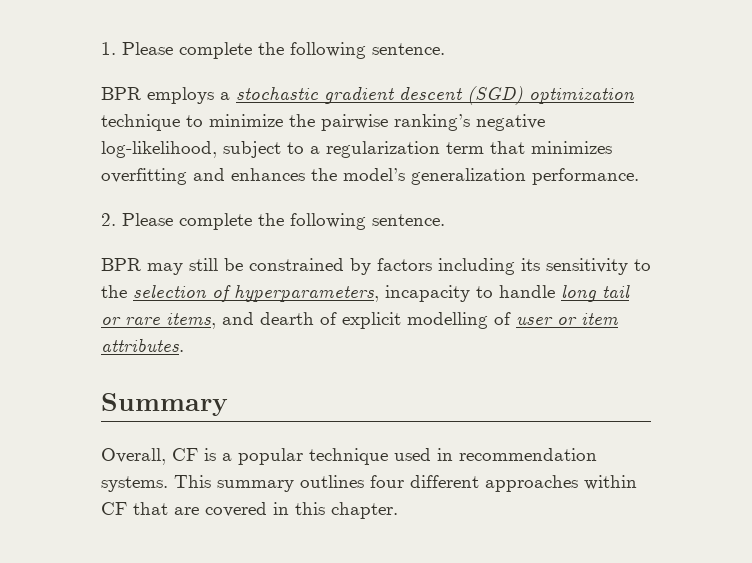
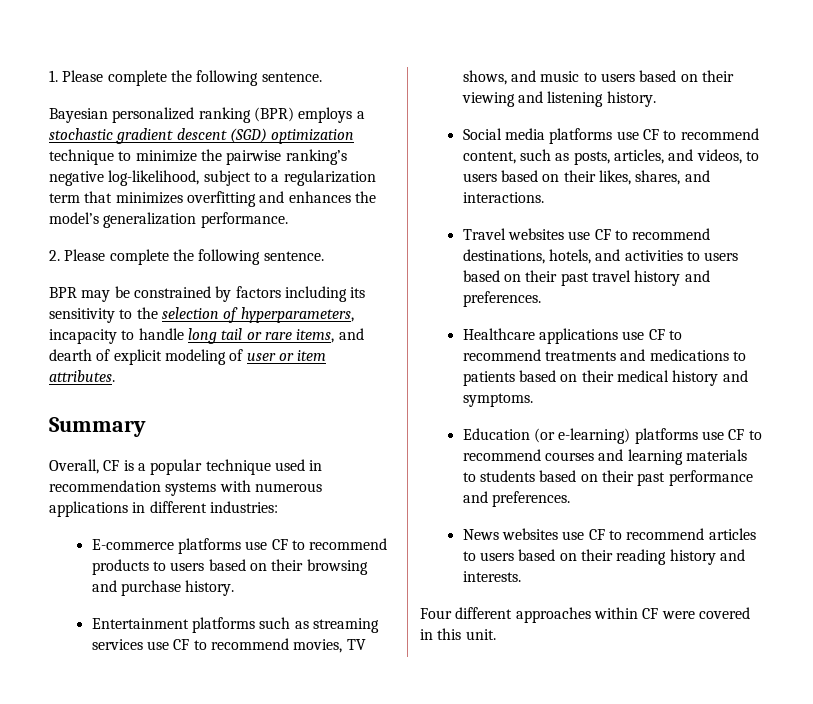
[101,87,141,100] BPR -> [49,107,294,123] Bayesian personalized ranking (BPR)
[189,258,218,271] still -> (111, 296) none
[407,312,488,329] modelling -> [164,349,226,365] modeling
[101,475,404,492] systems. This summary outlines four -> [165,480,322,496] [49,501,278,517] [91,538,388,554] [91,559,368,575] [91,580,235,596] [91,617,380,633] [91,638,366,653] [462,70,735,85] [461,91,656,107] [462,128,759,144] [462,149,760,165] [462,170,710,185] [462,192,544,203] [462,228,711,240] [462,249,739,264] [462,270,710,286] [462,291,541,307] [462,328,683,344] [462,349,747,361] [462,370,748,386] [462,393,533,407] [462,428,762,444] [462,449,748,465] [462,470,753,486] [462,491,571,507] [462,528,756,540] [462,549,746,565] [462,571,521,582] [420,608,452,619] systems with numerous applications in different industries: // E-commerce platforms use CF to recommend products to users based on their browsing and purchase history. // Entertainment platforms such as streaming services use CF to recommend movies, TV shows, and music to users based on their viewing and listening history. // Social media platforms use CF to recommend content, such as posts, articles, and videos, to users based on their likes, shares, and interactions. // Travel websites use CF to recommend destinations, hotels, and activities to users based on their past travel history and preferences. // Healthcare applications use CF to recommend treatments and medications to patients based on their medical history and symptoms. // Education (or e-learning) platforms use CF to recommend courses and learning materials to students based on their past performance and preferences. // News websites use CF to recommend articles to users based on their reading history and interests. // Four
[133,502,199,515] that are -> [661,611,695,619] were
[331,502,398,519] chapter. -> [465,629,496,640] unit.

